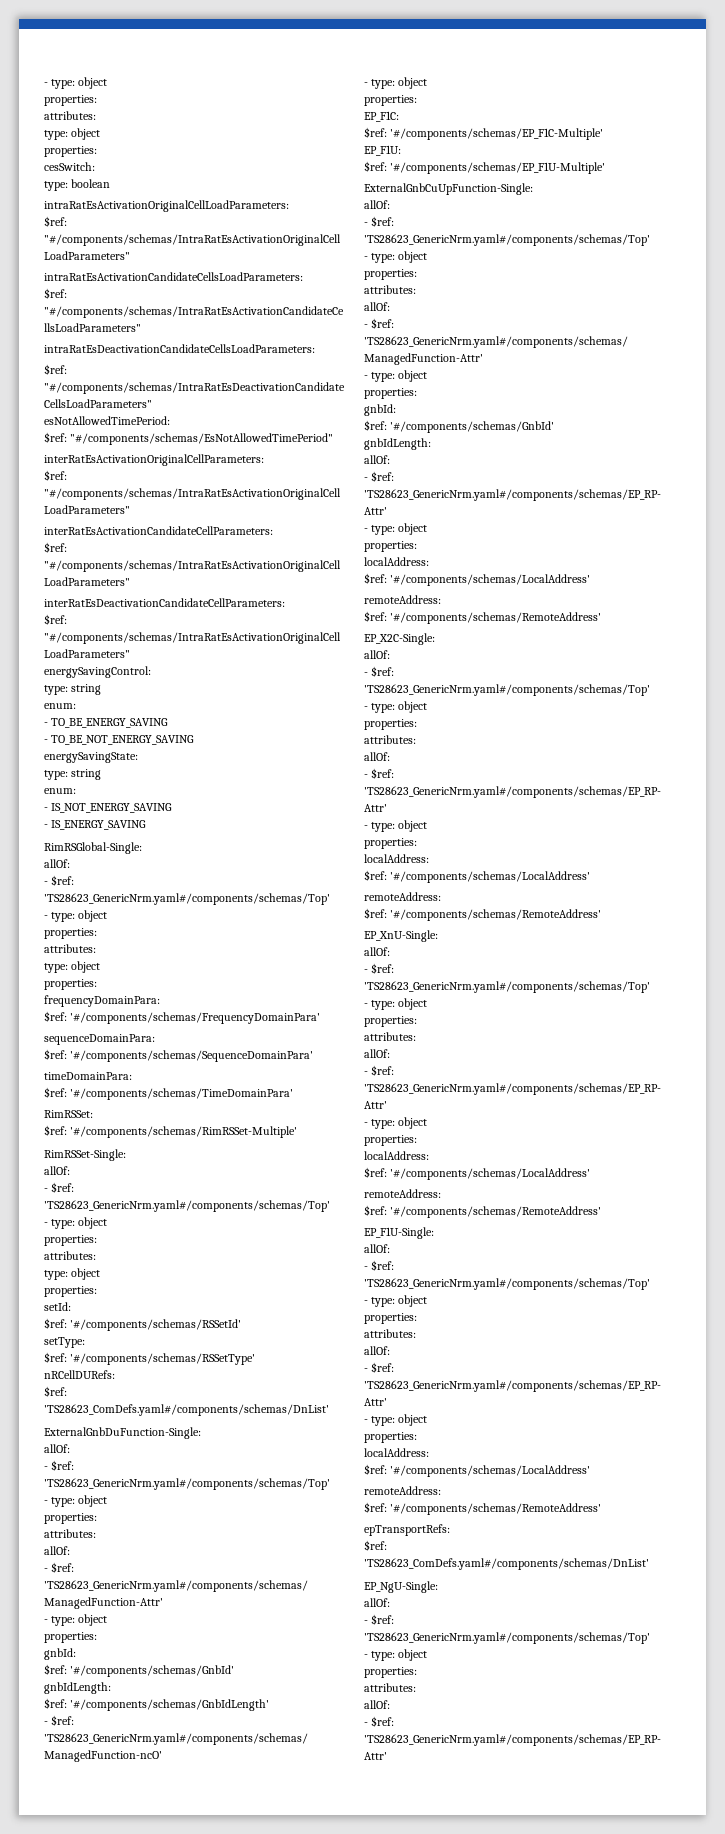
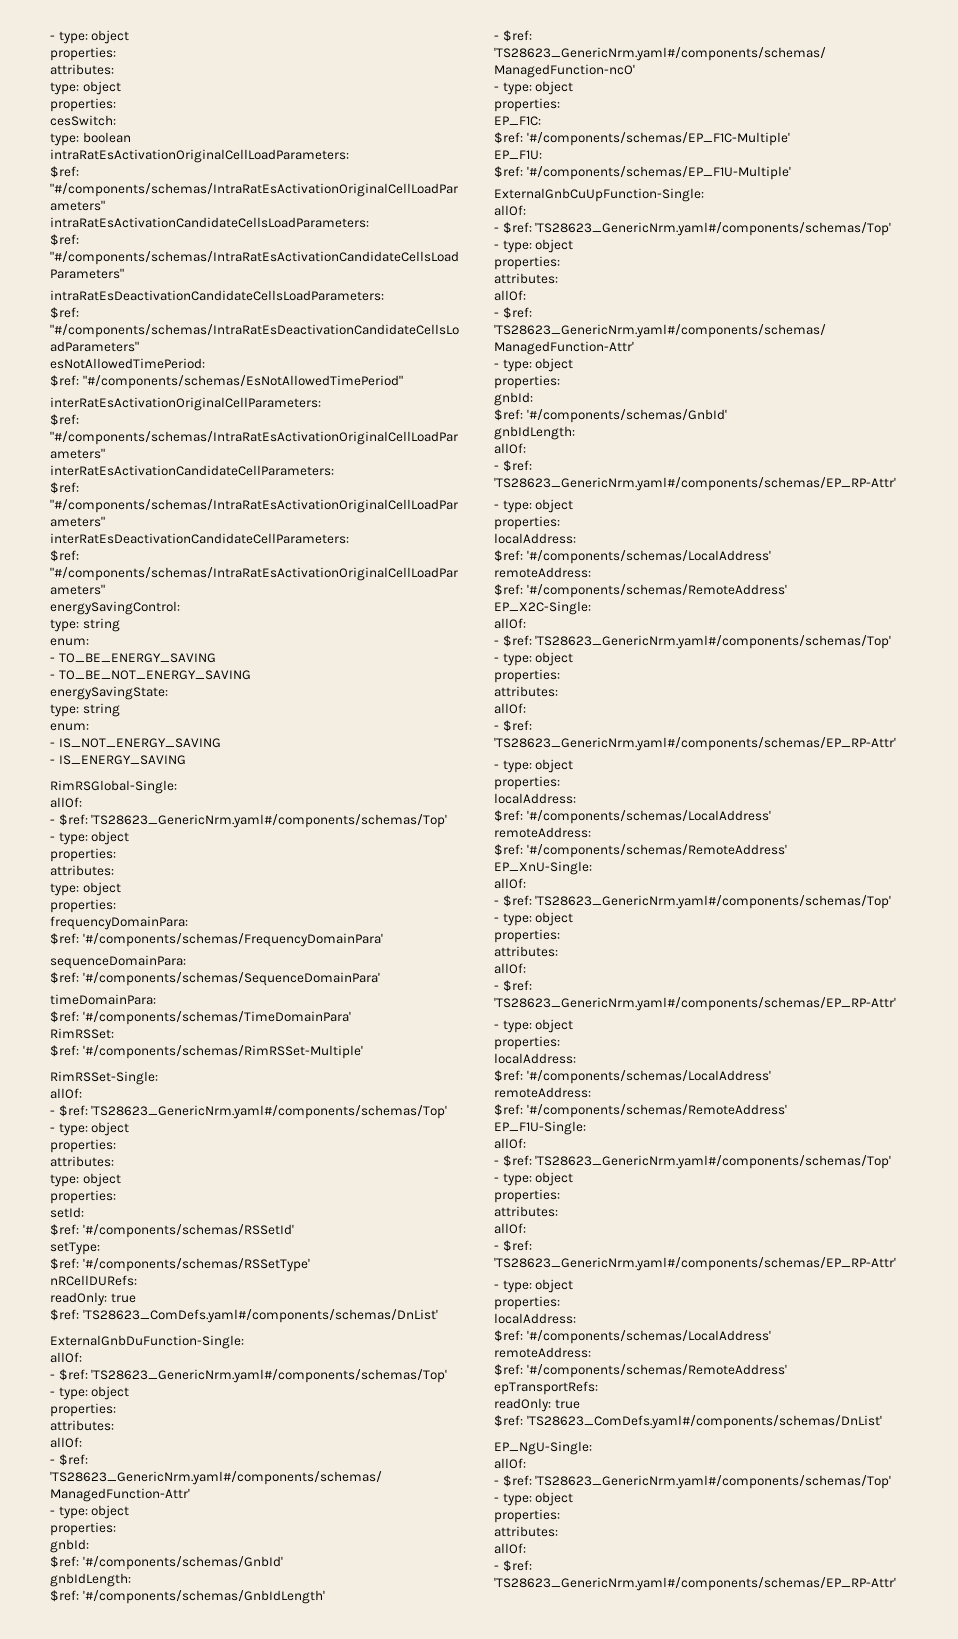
(115, 1374) none -> [50,1292,136,1306] // readOnly: true
(450, 1530) none -> [494,1398,580,1412] // readOnly: true

